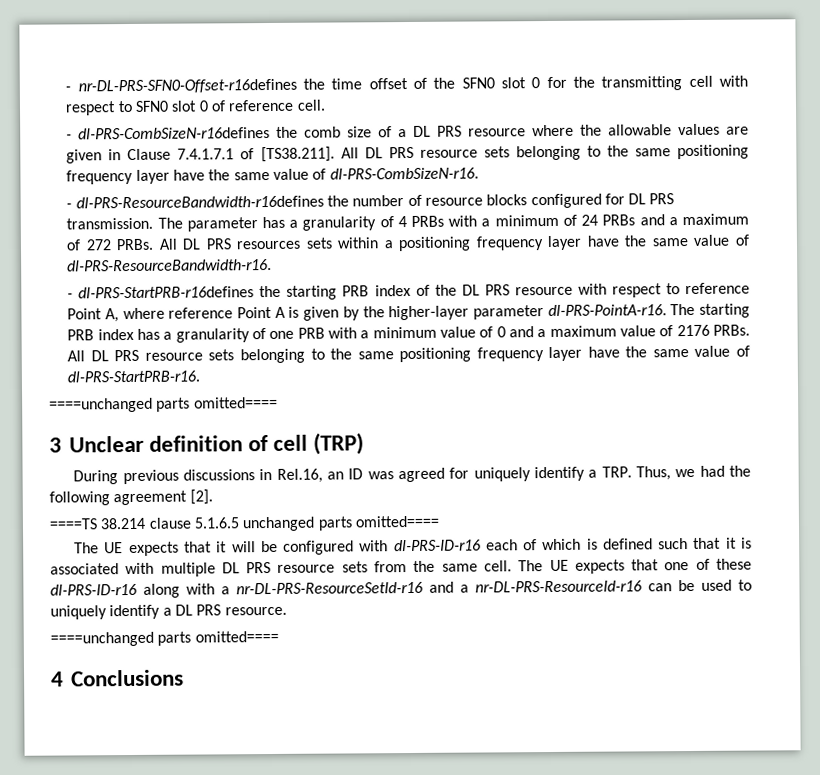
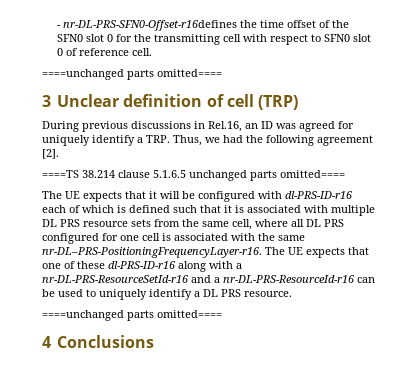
[66,123,749,140] [66,144,750,164] [66,167,479,185] [66,193,675,209] [66,213,749,232] [66,234,750,252] [67,258,273,272] [67,282,750,300] [67,303,750,323] [67,324,751,343] [67,345,750,364] [67,370,201,383] // - dl-PRS-CombSizeN-r16defines the comb size of a DL PRS resource where the allowable values are given in Clause 7.4.1.7.1 of [TS38.211]. All DL PRS resource sets belonging to the same positioning frequency layer have the same value of dl-PRS-CombSizeN-r16. // - dl-PRS-ResourceBandwidth-r16defines the number of resource blocks configured for DL PRS transmission. The parameter has a granularity of 4 PRBs with a minimum of 24 PRBs and a maximum of 272 PRBs. All DL PRS resources sets within a positioning frequency layer have the same value of dl-PRS-ResourceBandwidth-r16. // - dl-PRS-StartPRB-r16defines the starting PRB index of the DL PRS resource with respect to reference Point A, where reference Point A is given by the higher-layer parameter dl-PRS-PointA-r16. The starting PRB index has a granularity of one PRB with a minimum value of 0 and a maximum value of 2176 PRBs. All DL PRS resource sets belonging to the same positioning frequency layer have the same value of dl-PRS-StartPRB-r16. -> (153, 52) none
[483,560,512,572] cell. -> [232,219,344,230] [42,233,305,244] [42,247,262,258] cell, where all DL PRS configured for one cell is associated with the same nr-DL–PRS-PositioningFrequencyLayer-r16.

